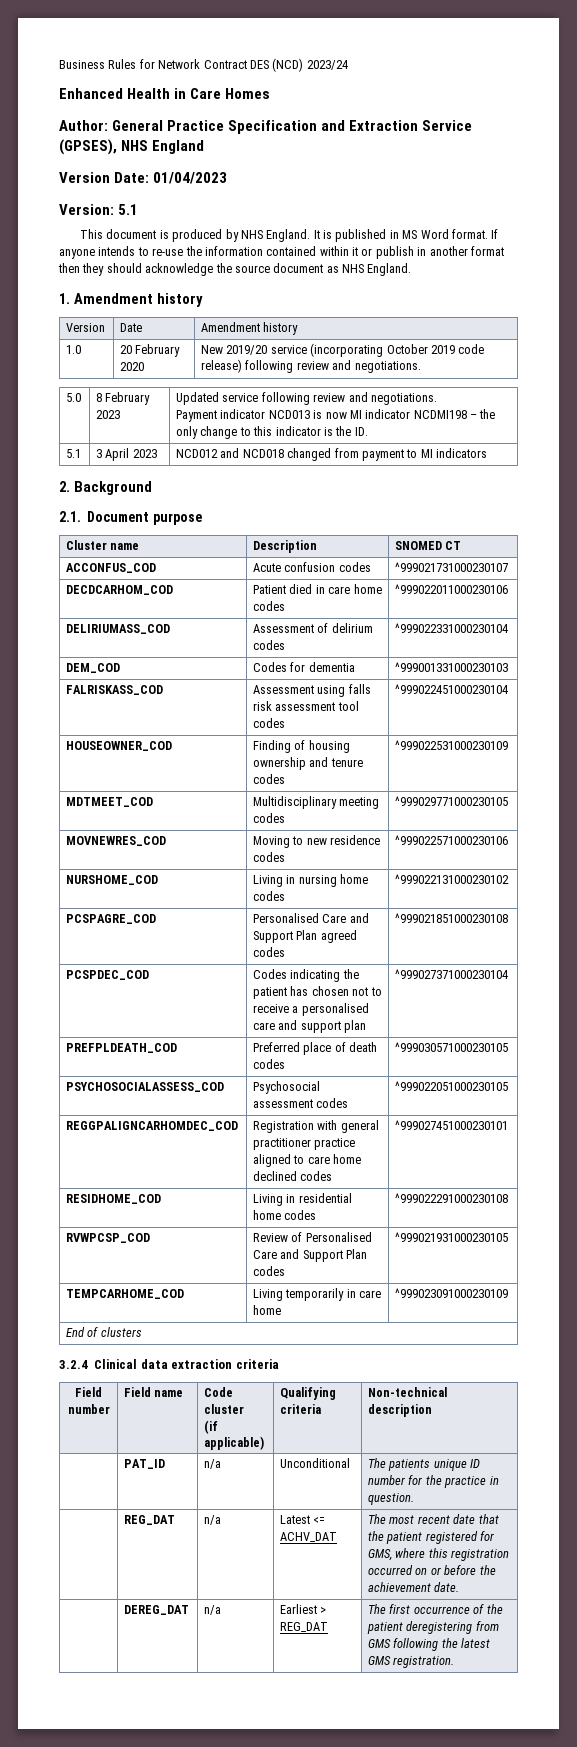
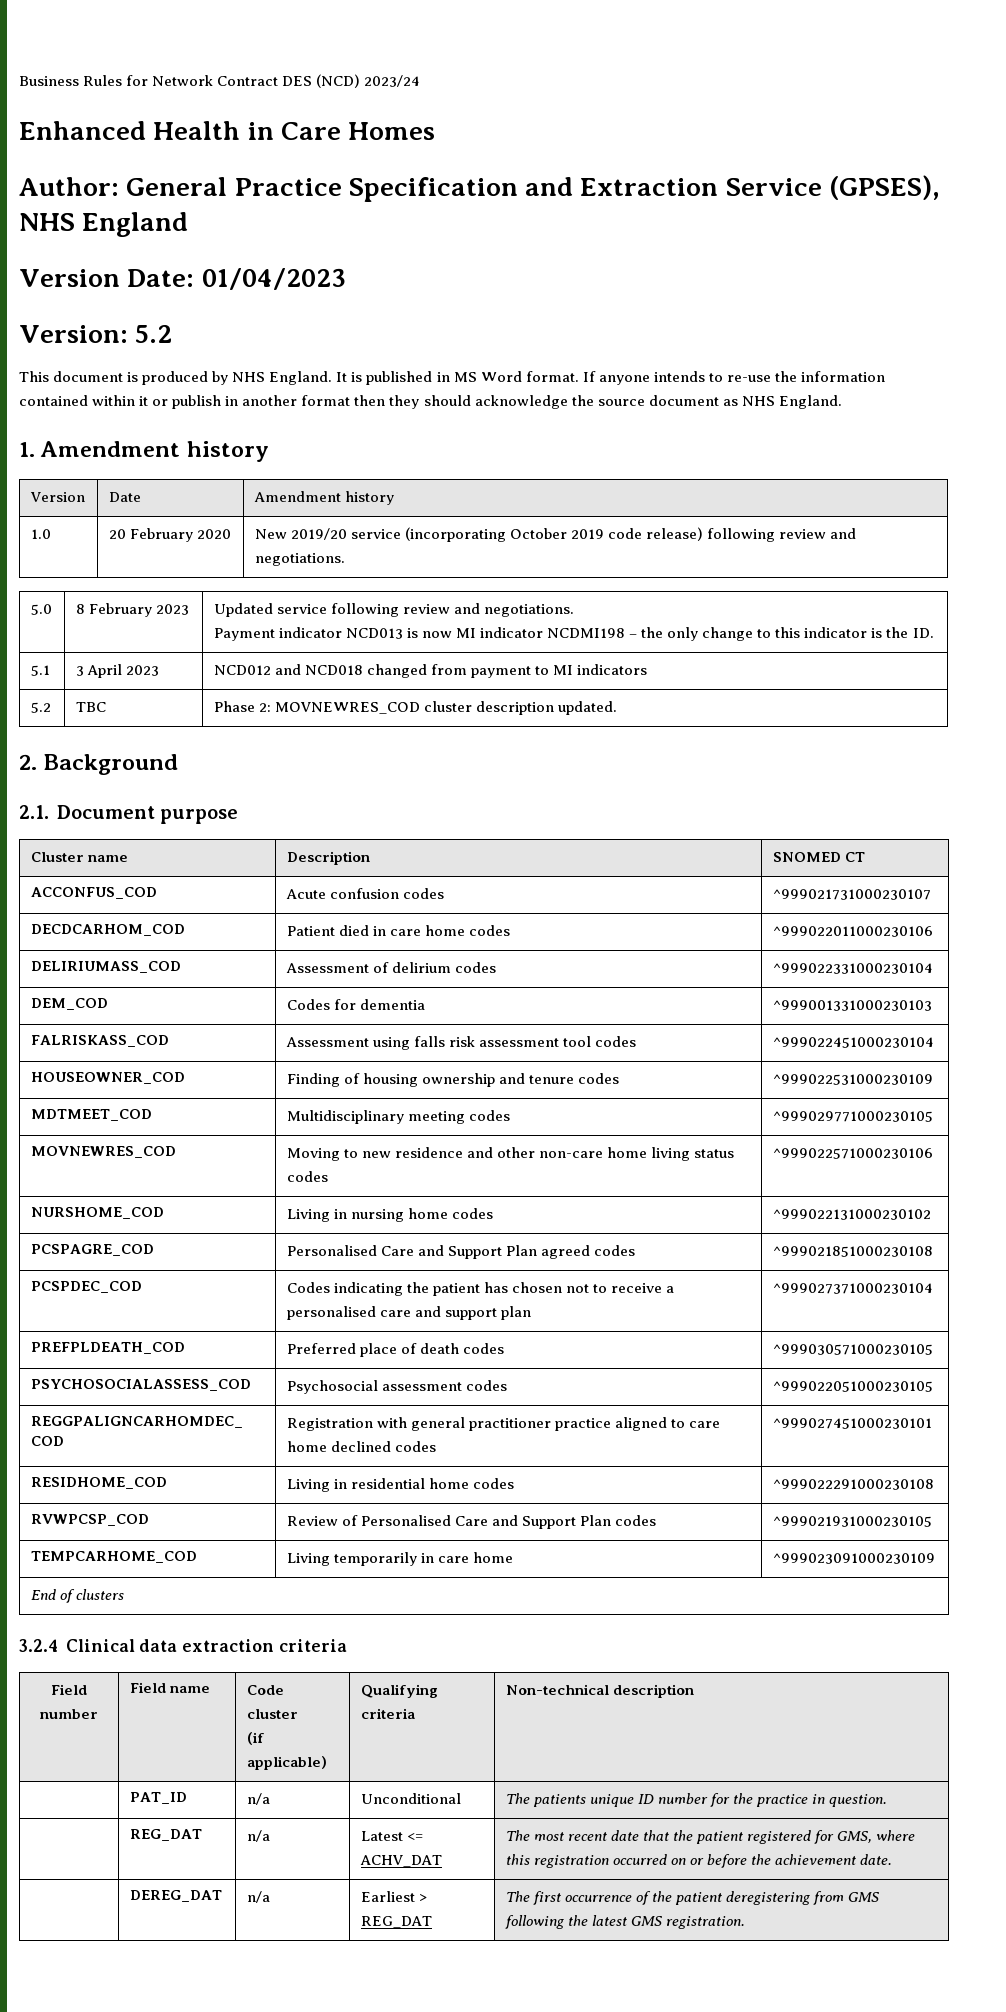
[118,204,139,215] 5.1 -> [135,325,173,343] 5.2
(488, 453) none -> [30,702,51,713] [75,702,106,712] [213,701,617,715] // 5.2 | TBC | Phase 2: MOVNEWRES_COD cluster description updated.
(381, 840) none -> [466,1147,735,1161] and other non-care home living status

